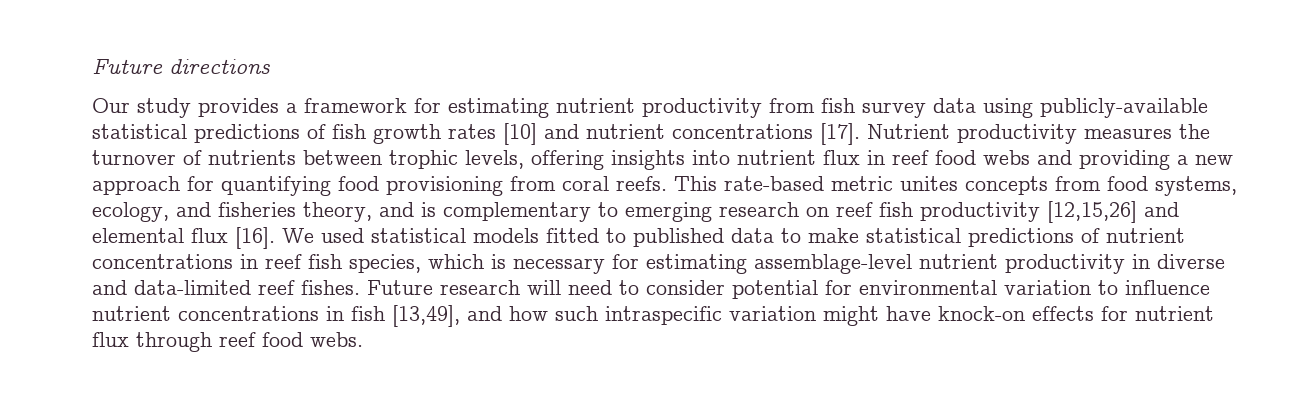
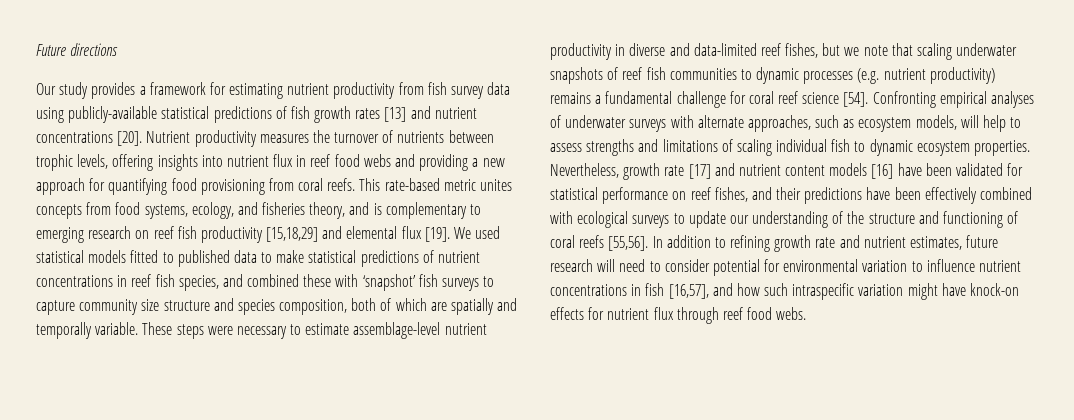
[503,123,537,145] [10] -> [384,107,407,122] [13]
[820,123,860,145] [17]. -> [117,131,143,146] [20].
[1047,201,1137,223] [12,15,26] -> [266,227,319,242] [15,18,29]
[235,227,275,249] [16]. -> [424,227,450,242] [19].
[428,254,747,274] which is necessary for estimating -> [222,274,495,291] [36,298,518,315] [36,322,350,339] and combined these with ‘snapshot’ fish surveys to capture community size structure and species composition, both of which are spatially and temporally variable. These steps were necessary to estimate
[301,280,433,295] fishes. Future -> [785,43,1018,60] [550,67,995,84] [550,91,1035,108] [550,115,1022,132] [550,139,1031,156] [550,163,1024,180] [550,187,1033,204] [550,211,1019,228] [550,235,999,252] fishes, but we note that scaling underwater snapshots of reef fish communities to dynamic processes (e.g. nutrient productivity) remains a fundamental challenge for coral reef science [54]. Confronting empirical analyses of underwater surveys with alternate approaches, such as ecosystem models, will help to assess strengths and limitations of scaling individual fish to dynamic ecosystem properties. Nevertheless, growth rate [17] and nutrient content models [16] have been validated for statistical performance on reef fishes, and their predictions have been effectively combined with ecological surveys to update our understanding of the structure and functioning of coral reefs [55,56]. In addition to refining growth rate and nutrient estimates, future
[392,305,460,327] [13,49], -> [668,284,709,299] [16,57],

